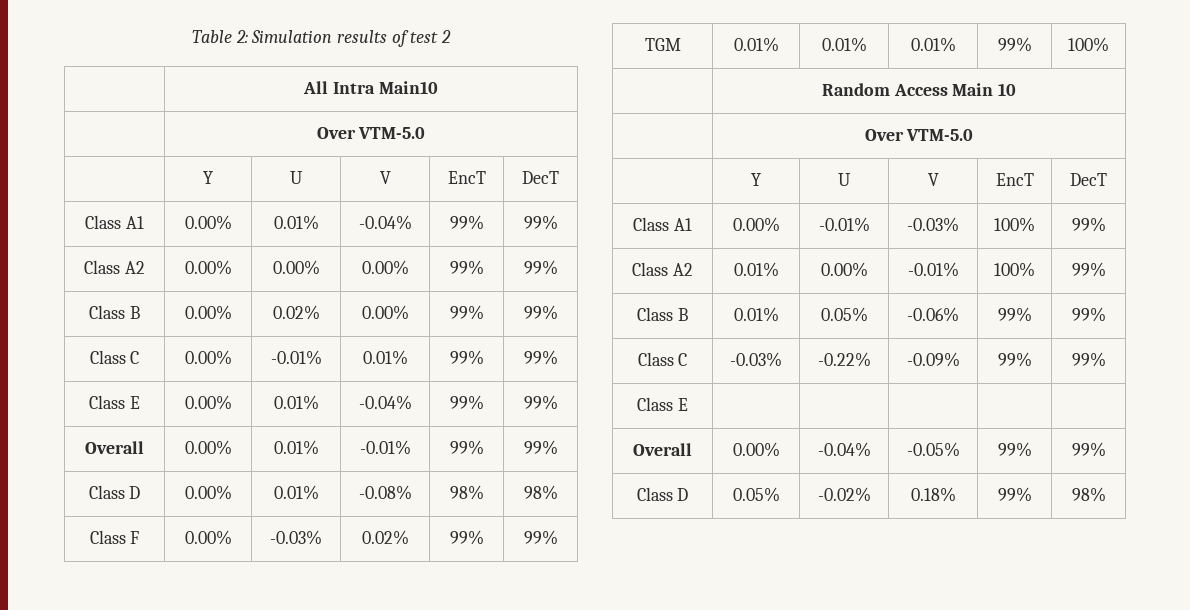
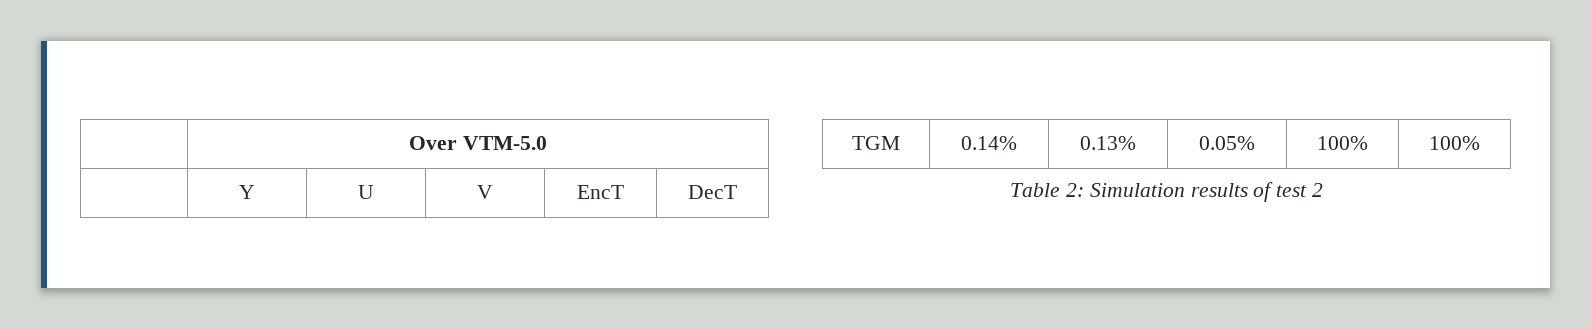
[191,30,452,47] [303,81,438,94] [316,127,426,139] [203,171,213,184] [290,171,303,184] [379,171,391,184] [447,171,486,184] [522,171,559,184] [85,215,144,229] [184,215,232,230] [273,215,319,230] [358,215,412,230] [449,215,484,230] [523,215,558,230] [84,260,145,274] [184,260,232,275] [272,260,320,275] [361,260,409,275] [449,260,484,275] [523,260,558,275] [89,305,140,319] [184,305,232,320] [272,305,320,320] [361,305,409,320] [449,305,484,320] [523,305,558,320] [89,350,140,364] [184,350,232,365] [270,350,322,365] [362,350,408,365] [449,350,484,365] [523,350,558,365] [89,395,140,409] [184,395,232,410] [273,395,319,410] [358,395,412,410] [449,395,484,410] [523,395,558,410] [85,441,144,454] [184,440,232,455] [273,440,319,455] [359,440,411,455] [449,440,484,455] [523,440,558,455] [88,485,141,499] [184,485,232,500] [273,485,319,500] [358,485,412,500] [449,485,484,500] [523,485,558,500] [89,530,140,544] [184,530,232,545] [270,530,322,545] [361,530,409,545] [449,530,484,545] [523,530,558,545] [644,38,681,51] [733,37,779,52] [821,37,867,52] [910,37,956,52] [997,37,1032,52] [1068,37,1109,52] [821,83,1017,96] [864,129,974,141] [751,173,761,186] [838,173,851,186] [927,173,939,186] [995,173,1034,186] [1070,173,1107,186] [633,217,692,231] [732,217,780,232] [818,217,870,232] [907,217,959,232] [994,217,1035,232] [1071,217,1106,232] [632,262,693,276] [733,262,779,277] [820,262,868,277] [907,262,959,277] [994,262,1035,277] [1071,262,1106,277] [637,307,688,321] [733,307,779,322] [820,307,868,322] [907,307,959,322] [997,307,1032,322] [1071,307,1106,322] [637,352,688,366] [730,352,782,367] [817,352,871,367] [906,352,960,367] [997,352,1032,367] [1071,352,1106,367] [637,397,688,411] [633,443,692,456] [732,442,780,457] [817,442,871,457] [906,442,960,457] [997,442,1032,457] [1071,442,1106,457] [636,487,689,501] [732,487,780,502] [817,487,871,502] [910,487,956,502] [997,487,1032,502] [1071,487,1106,502] Table 2: Simulation results of test 2 // | All Intra Main10 // | Over VTM-5.0 // | Y | U | V | EncT | DecT // Class A1 | 0.00% | 0.01% | -0.04% | 99% | 99% // Class A2 | 0.00% | 0.00% | 0.00% | 99% | 99% // Class B | 0.00% | 0.02% | 0.00% | 99% | 99% // Class C | 0.00% | -0.01% | 0.01% | 99% | 99% // Class E | 0.00% | 0.01% | -0.04% | 99% | 99% // Overall | 0.00% | 0.01% | -0.01% | 99% | 99% // Class D | 0.00% | 0.01% | -0.08% | 98% | 98% // Class F | 0.00% | -0.03% | 0.02% | 99% | 99% // TGM | 0.01% | 0.01% | 0.01% | 99% | 100% // | Random Access Main 10 // | Over VTM-5.0 // | Y | U | V | EncT | DecT // Class A1 | 0.00% | -0.01% | -0.03% | 100% | 99% // Class A2 | 0.01% | 0.00% | -0.01% | 100% | 99% // Class B | 0.01% | 0.05% | -0.06% | 99% | 99% // Class C | -0.03% | -0.22% | -0.09% | 99% | 99% // Class E | | | | | // Overall | 0.00% | -0.04% | -0.05% | 99% | 99% // Class D | 0.05% | -0.02% | 0.18% | 99% | 98% -> [409,136,547,150] [239,185,255,199] [358,185,374,199] [477,185,493,199] [577,185,624,199] [688,185,737,199] [852,136,900,150] [961,136,1017,150] [1080,136,1136,150] [1199,136,1255,150] [1317,136,1368,150] [1429,136,1480,150] [1010,182,1323,202] | Over VTM-5.0 // | Y | U | V | EncT | DecT // TGM | 0.14% | 0.13% | 0.05% | 100% | 100% // Table 2: Simulation results of test 2

